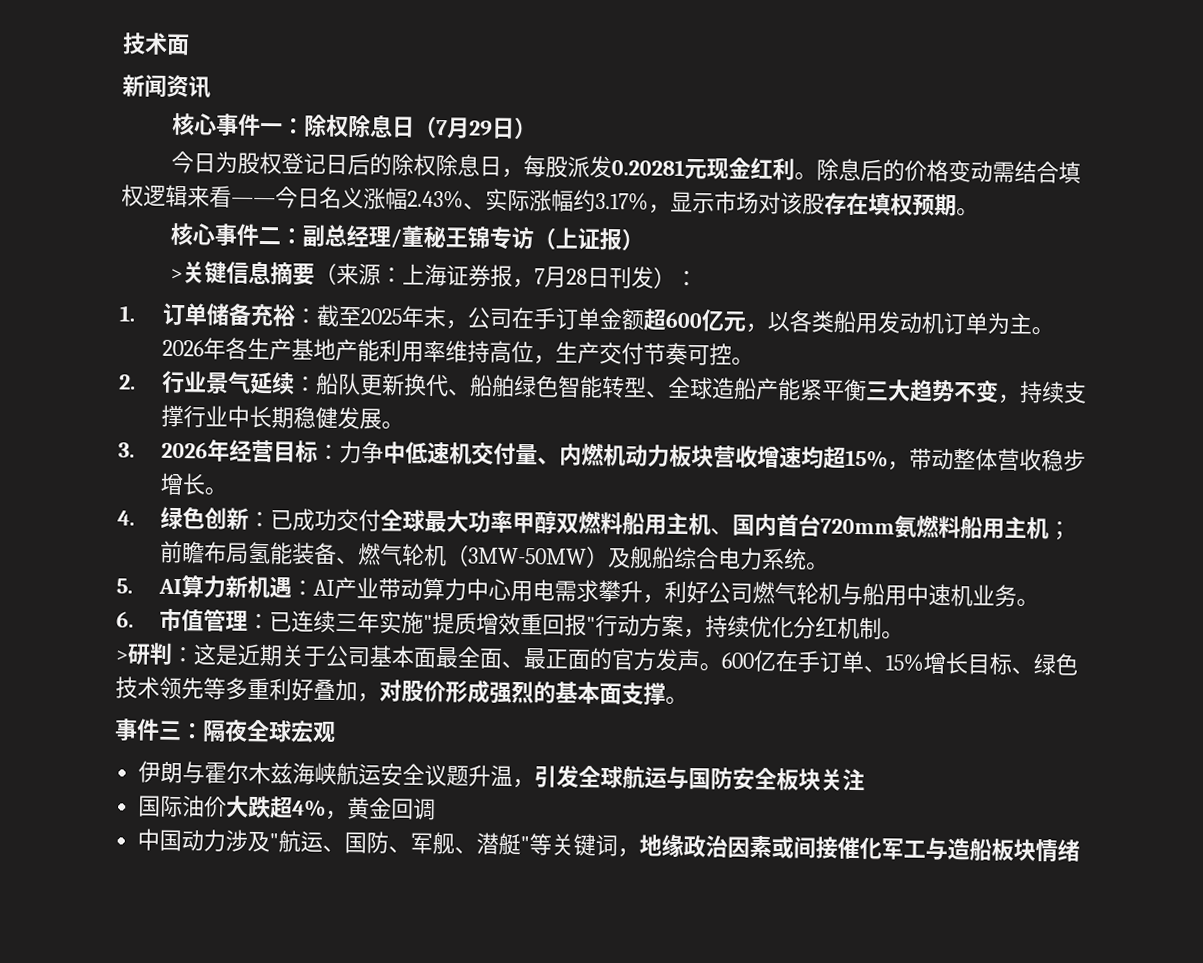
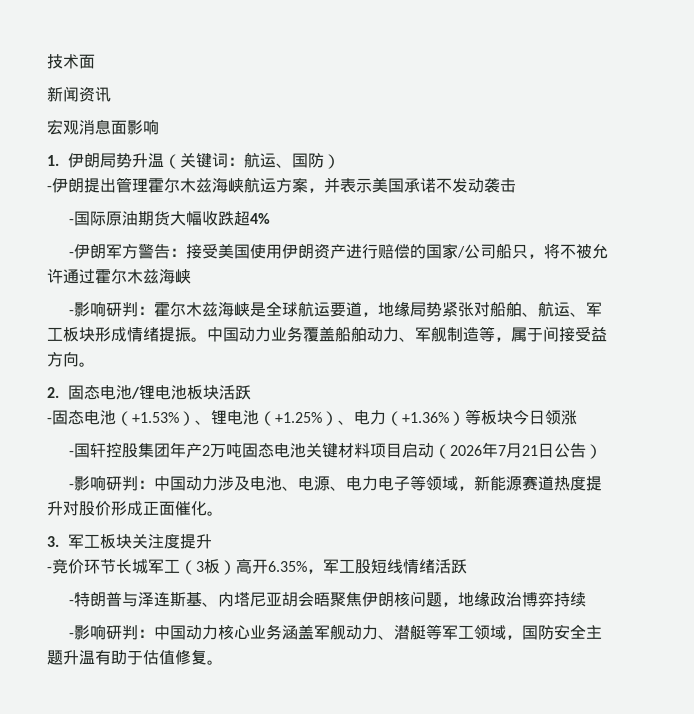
[171,112,537,140] [170,150,1081,184] [121,184,979,217] [169,222,644,251] [169,260,698,289] [119,302,1054,336] [161,337,754,366] [119,370,1087,404] [160,404,404,430] [118,439,1086,472] [159,472,227,496] [117,506,1071,541] [159,540,829,571] [116,575,1039,608] [116,608,904,640] [115,642,1079,676] [115,676,688,706] [114,718,336,743] [138,760,866,792] [138,795,437,821] [137,828,1081,863] 核心事件一：除权除息日（7月29日） // 今日为股权登记日后的除权除息日，每股派发0.20281元现金红利。除息后的价格变动需结合填权逻辑来看——今日名义涨幅2.43%、实际涨幅约3.17%，显示市场对该股存在填权预期。 // 核心事件二：副总经理/董秘王锦专访（上证报） // >关键信息摘要（来源：上海证券报，7月28日刊发）： // 1.订单储备充裕：截至2025年末，公司在手订单金额超600亿元，以各类船用发动机订单为主。2026年各生产基地产能利用率维持高位，生产交付节奏可控。 // 2.行业景气延续：船队更新换代、船舶绿色智能转型、全球造船产能紧平衡三大趋势不变，持续支撑行业中长期稳健发展。 // 3. 2026年经营目标：力争中低速机交付量、内燃机动力板块营收增速均超15%，带动整体营收稳步增长。 // 4.绿色创新：已成功交付全球最大功率甲醇双燃料船用主机、国内首台720mm氨燃料船用主机；前瞻布局氢能装备、燃气轮机（3MW-50MW）及舰船综合电力系统。 // 5. AI算力新机遇：AI产业带动算力中心用电需求攀升，利好公司燃气轮机与船用中速机业务。 // 6.市值管理：已连续三年实施"提质增效重回报"行动方案，持续优化分红机制。 // >研判：这是近期关于公司基本面最全面、最正面的官方发声。600亿在手订单、15%增长目标、绿色技术领先等多重利好叠加，对股价形成强烈的基本面支撑。 // 事件三：隔夜全球宏观 // 伊朗与霍尔木兹海峡航运安全议题升温，引发全球航运与国防安全板块关注 // 国际油价大跌超4%，黄金回调 // 中国动力涉及"航运、国防、军舰、潜艇"等关键词，地缘政治因素或间接催化军工与造船板块情绪 -> [47,119,159,135] [47,152,341,169] [47,177,516,193] [68,211,270,226] [68,243,608,259] [47,269,191,284] [68,301,602,317] [47,326,607,342] [47,352,95,367] [47,385,252,400] [47,409,577,426] [68,442,602,459] [68,475,602,491] [47,501,223,516] [47,534,213,549] [47,558,467,575] [68,591,586,607] [68,624,602,640] [47,649,223,665] 宏观消息面影响 // 1.伊朗局势升温（关键词：航运、国防） // -伊朗提出管理霍尔木兹海峡航运方案，并表示美国承诺不发动袭击 // -国际原油期货大幅收跌超4% // -伊朗军方警告：接受美国使用伊朗资产进行赔偿的国家/公司船只，将不被允许通过霍尔木兹海峡 // -影响研判：霍尔木兹海峡是全球航运要道，地缘局势紧张对船舶、航运、军工板块形成情绪提振。中国动力业务覆盖船舶动力、军舰制造等，属于间接受益方向。 // 2.固态电池/锂电池板块活跃 // -固态电池（+1.53%）、锂电池（+1.25%）、电力（+1.36%）等板块今日领涨 // -国轩控股集团年产2万吨固态电池关键材料项目启动（2026年7月21日公告） // -影响研判：中国动力涉及电池、电源、电力电子等领域，新能源赛道热度提升对股价形成正面催化。 // 3.军工板块关注度提升 // -竞价环节长城军工（3板）高开6.35%，军工股短线情绪活跃 // -特朗普与泽连斯基、内塔尼亚胡会晤聚焦伊朗核问题，地缘政治博弈持续 // -影响研判：中国动力核心业务涵盖军舰动力、潜艇等军工领域，国防安全主题升温有助于估值修复。

